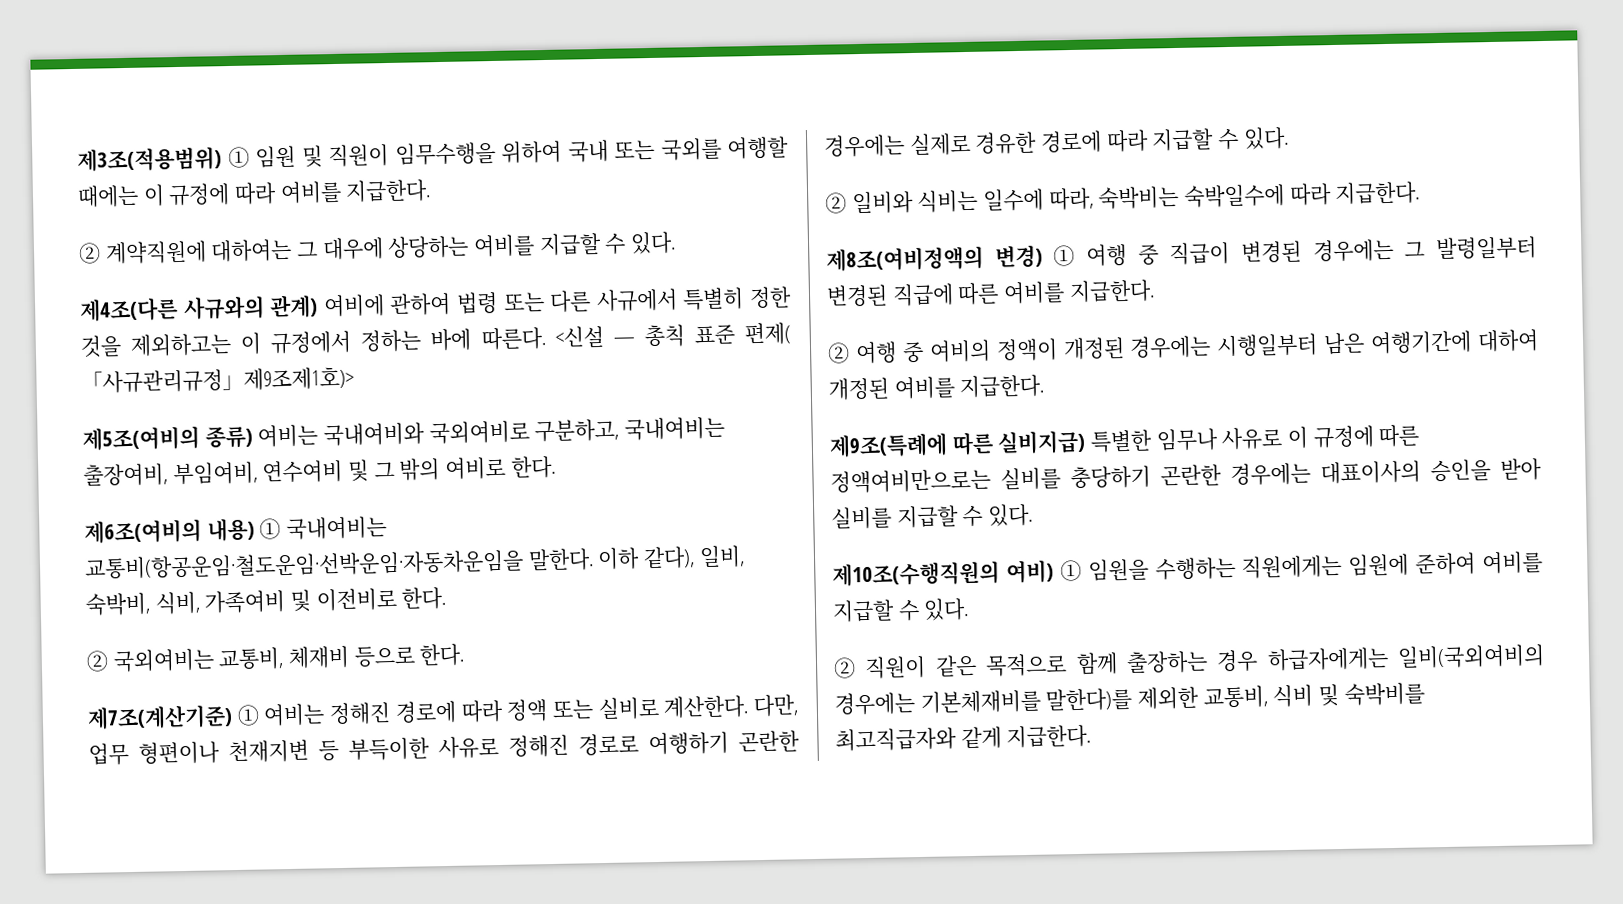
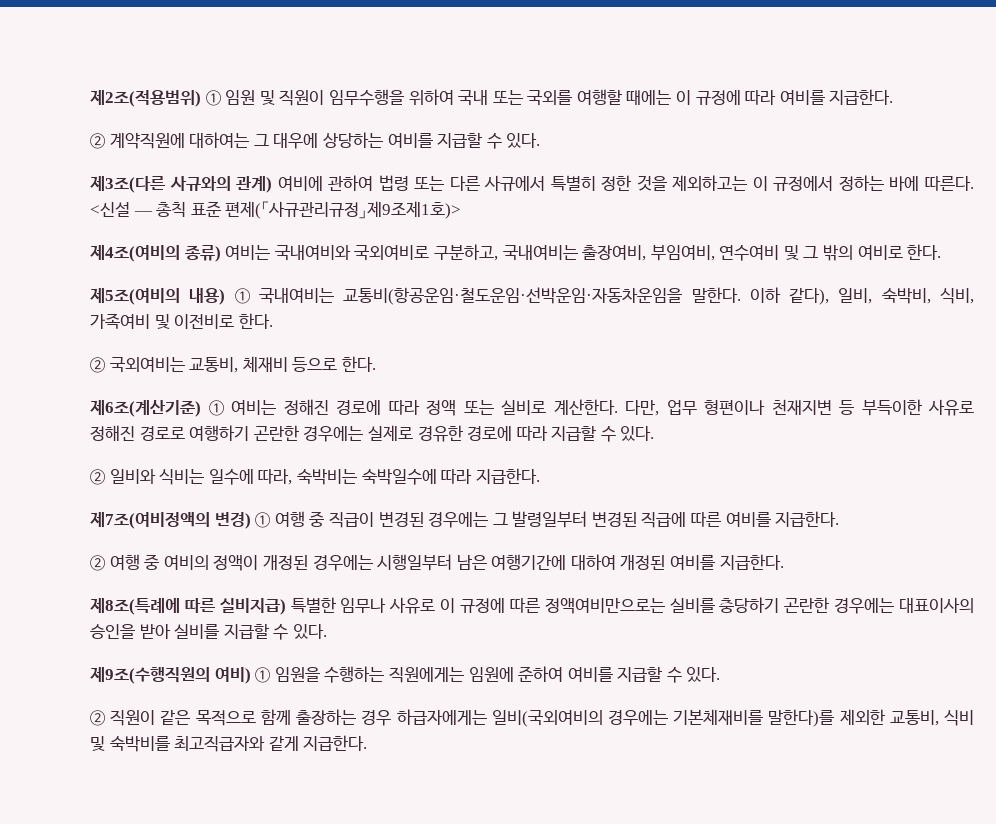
[77,146,222,172] 제3조(적용범위) -> [90,90,201,107] 제2조(적용범위)
[79,297,178,322] 제4조(다른 -> [90,176,166,193] 제3조(다른
[82,425,200,451] 제5조(여비의 -> [90,245,180,262] 제4조(여비의
[84,518,202,544] 제6조(여비의 -> [90,288,180,305] 제5조(여비의
[87,704,233,730] 제7조(계산기준) -> [90,400,201,417] 제6조(계산기준)
[826,245,984,272] 제8조(여비정액의 -> [90,512,210,529] 제7조(여비정액의
[829,432,948,458] 제9조(특례에 -> [90,598,180,615] 제8조(특례에
[832,560,1000,587] 제10조(수행직원의 -> [90,667,210,684] 제9조(수행직원의

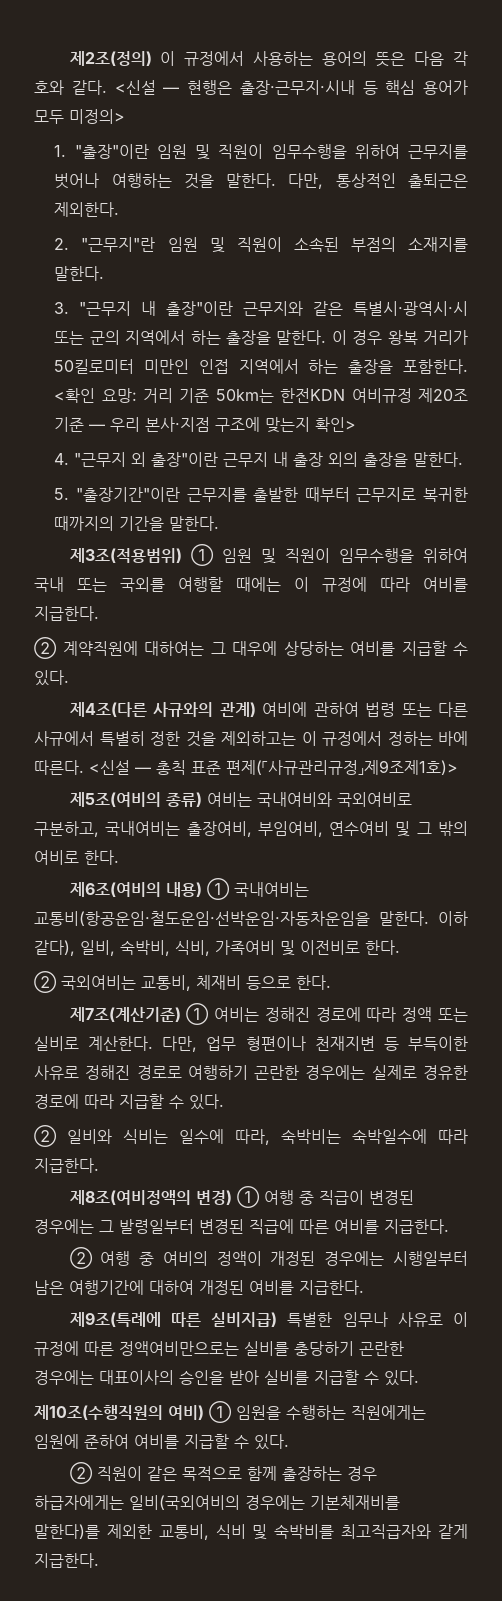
[90,90,201,107] 제2조(적용범위) -> [69,51,468,67] [34,80,468,95] [34,109,125,124] [54,144,468,160] [54,173,468,189] [54,202,120,217] [54,237,469,253] [54,266,105,281] [54,301,468,316] [54,330,468,345] [54,359,468,374] [54,388,468,403] [54,417,357,433] [54,452,464,467] [54,487,468,502] [54,516,220,531] [69,548,182,563] 제2조(정의) 이 규정에서 사용하는 용어의 뜻은 다음 각 호와 같다. <신설 — 현행은 출장·근무지·시내 등 핵심 용어가 모두 미정의> // 1. "출장"이란 임원 및 직원이 임무수행을 위하여 근무지를 벗어나 여행하는 것을 말한다. 다만, 통상적인 출퇴근은 제외한다. // 2. "근무지"란 임원 및 직원이 소속된 부점의 소재지를 말한다. // 3. "근무지 내 출장"이란 근무지와 같은 특별시·광역시·시 또는 군의 지역에서 하는 출장을 말한다. 이 경우 왕복 거리가 50킬로미터 미만인 인접 지역에서 하는 출장을 포함한다. <확인 요망: 거리 기준 50km는 한전KDN 여비규정 제20조 기준 — 우리 본사·지점 구조에 맞는지 확인> // 4. "근무지 외 출장"이란 근무지 내 출장 외의 출장을 말한다. // 5. "출장기간"이란 근무지를 출발한 때부터 근무지로 복귀한 때까지의 기간을 말한다. // 제3조(적용범위)
[90,176,166,193] 제3조(다른 -> [69,702,147,717] 제4조(다른
[90,245,180,262] 제4조(여비의 -> [69,792,161,807] 제5조(여비의
[90,288,180,305] 제5조(여비의 -> [69,882,161,897] 제6조(여비의
[90,400,201,417] 제6조(계산기준) -> [69,1007,181,1022] 제7조(계산기준)
[90,512,210,529] 제7조(여비정액의 -> [69,1190,191,1205] 제8조(여비정액의
[90,598,180,615] 제8조(특례에 -> [69,1312,161,1327] 제9조(특례에
[90,667,210,684] 제9조(수행직원의 -> [34,1405,163,1420] 제10조(수행직원의

